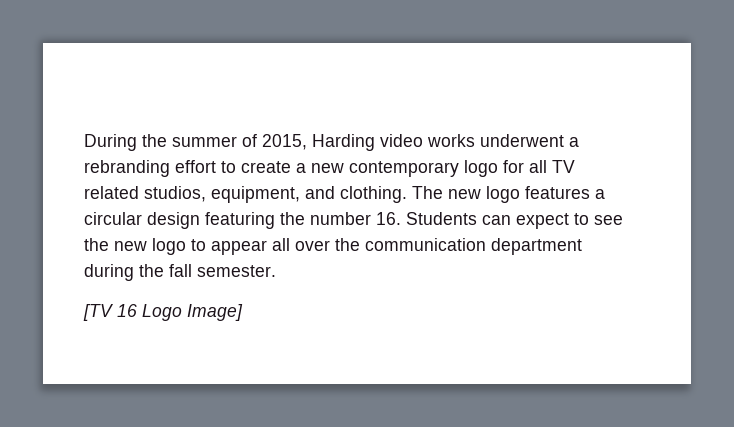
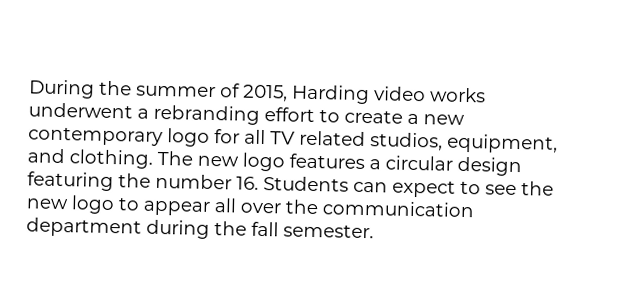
[83,304,243,321] // [TV 16 Logo Image] -> (374, 231) none

